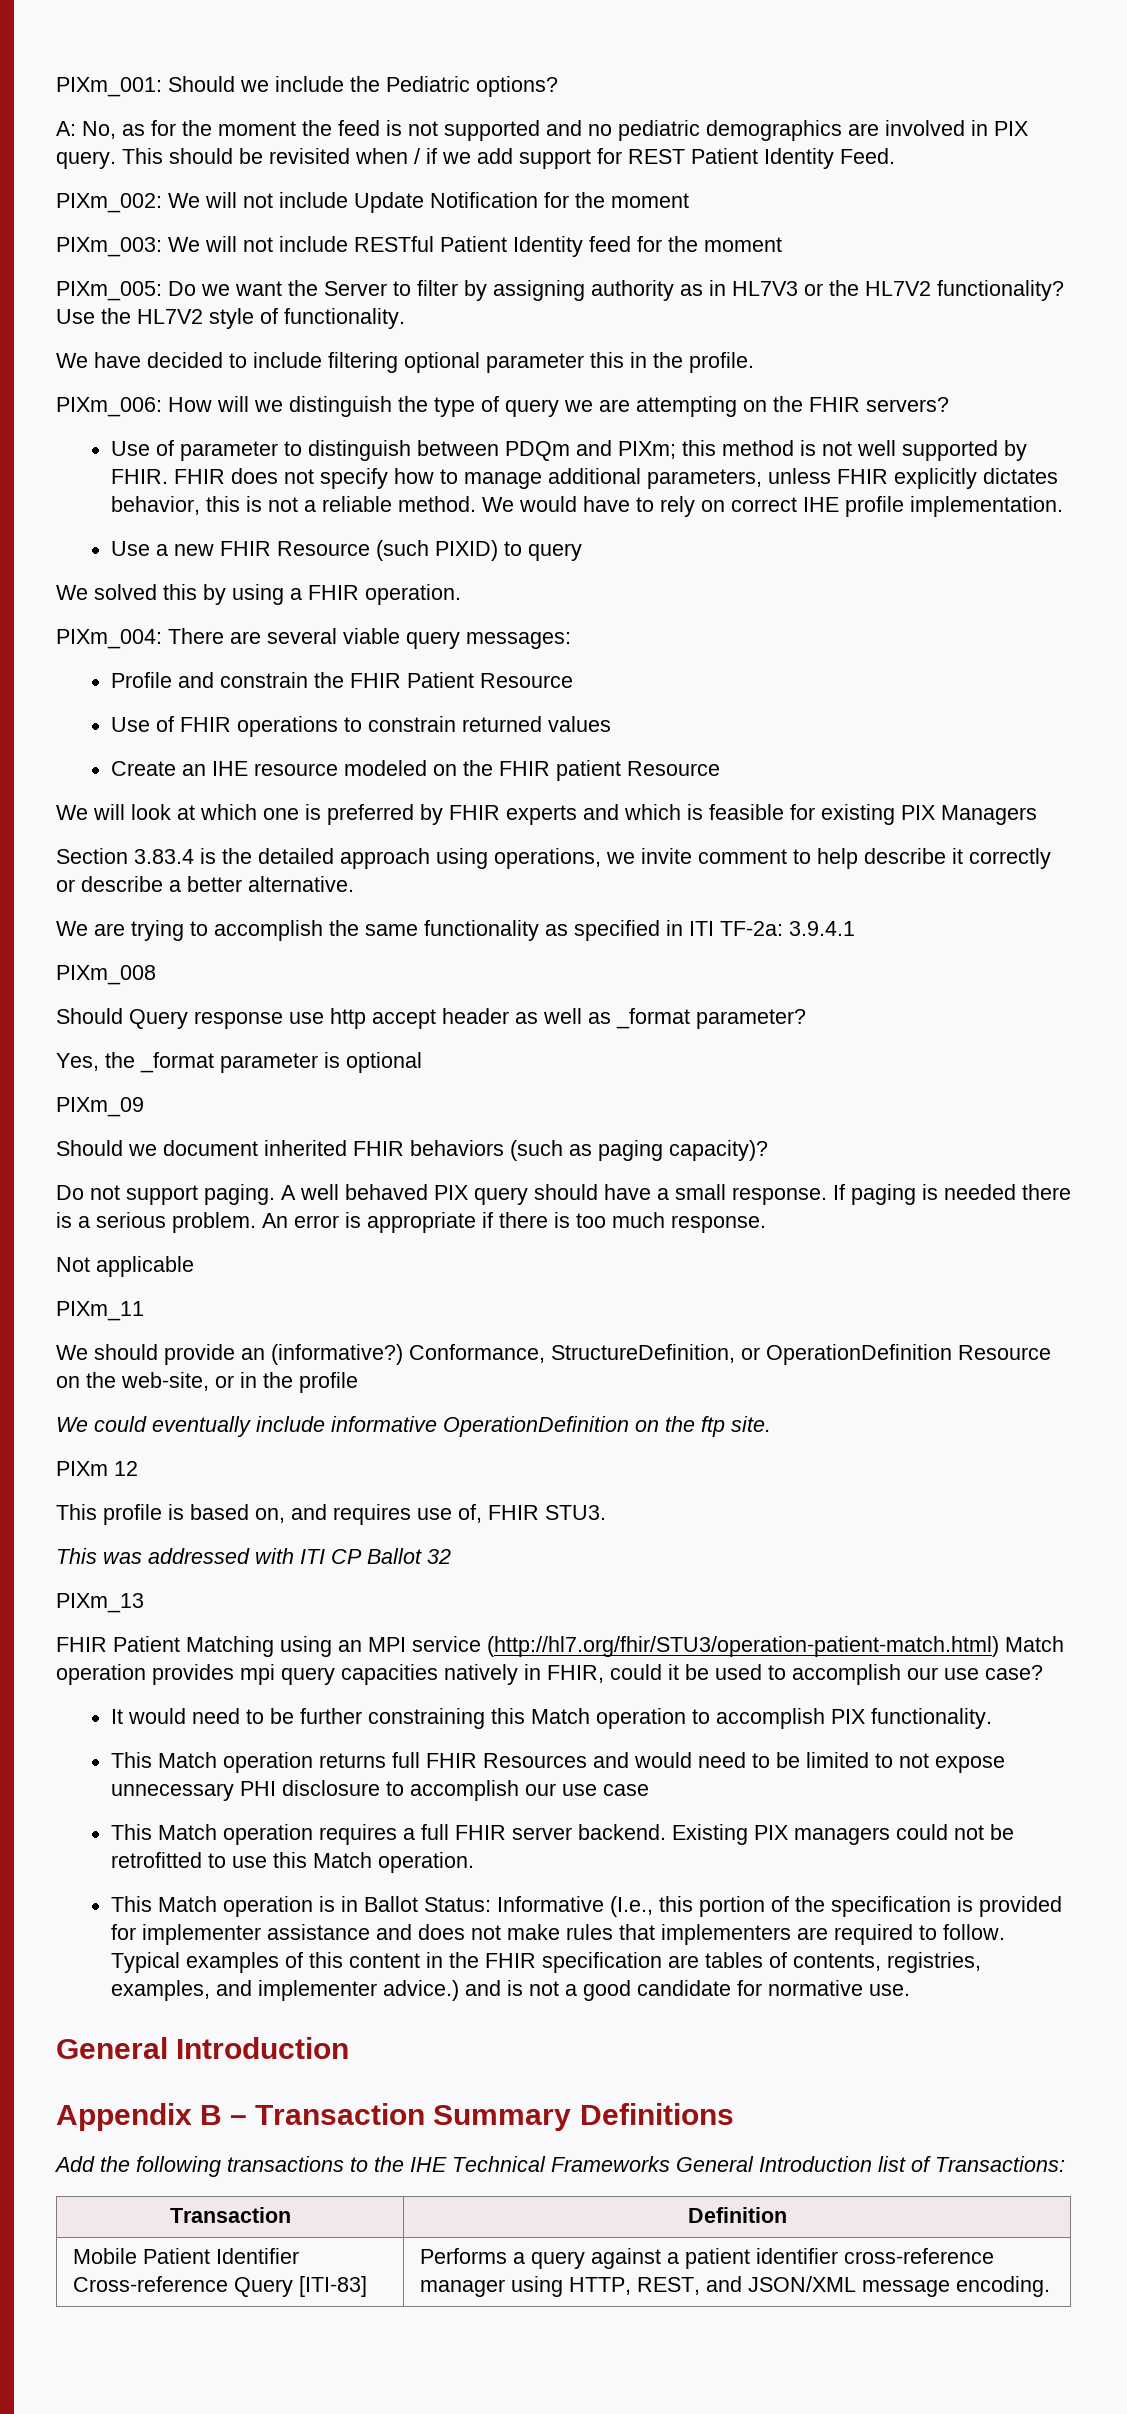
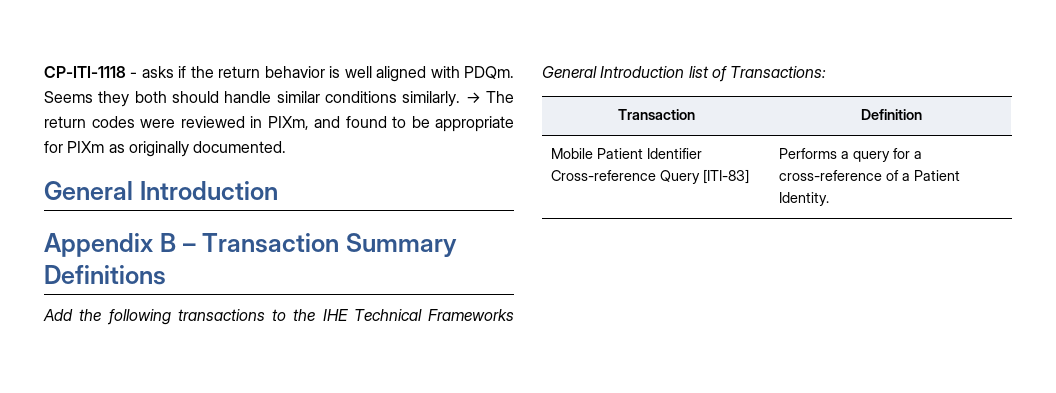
[56,76,558,97] [56,120,1028,141] [56,148,895,169] [56,192,689,213] [56,236,782,257] [56,280,1064,301] [56,308,405,329] [56,352,754,373] [56,396,949,417] [110,440,1027,461] [110,468,1058,489] [110,496,1063,517] [110,540,582,561] [56,584,461,605] [56,628,571,649] [110,672,573,688] [110,716,611,737] [110,760,720,781] [56,804,1037,825] [56,848,1051,869] [56,876,354,892] [56,920,855,941] [56,965,156,985] [56,1008,806,1029] [56,1052,422,1073] [56,1097,144,1117] [56,1140,768,1161] [56,1184,1071,1205] [56,1212,766,1233] [56,1256,194,1277] [56,1301,144,1321] [56,1344,1051,1365] [56,1372,358,1393] [56,1416,771,1437] [56,1461,138,1476] [56,1504,606,1525] [56,1548,451,1564] [56,1593,144,1613] [56,1636,1064,1657] [56,1664,1043,1685] [110,1708,992,1729] [110,1752,1005,1773] [110,1780,649,1801] [110,1824,1014,1845] [110,1852,474,1873] [110,1896,1062,1917] [110,1924,1005,1945] [110,1952,981,1973] [110,1980,910,2001] PIXm_001: Should we include the Pediatric options? // A: No, as for the moment the feed is not supported and no pediatric demographics are involved in PIX query. This should be revisited when / if we add support for REST Patient Identity Feed. // PIXm_002: We will not include Update Notification for the moment // PIXm_003: We will not include RESTful Patient Identity feed for the moment // PIXm_005: Do we want the Server to filter by assigning authority as in HL7V3 or the HL7V2 functionality? Use the HL7V2 style of functionality. // We have decided to include filtering optional parameter this in the profile. // PIXm_006: How will we distinguish the type of query we are attempting on the FHIR servers? // Use of parameter to distinguish between PDQm and PIXm; this method is not well supported by FHIR. FHIR does not specify how to manage additional parameters, unless FHIR explicitly dictates behavior, this is not a reliable method. We would have to rely on correct IHE profile implementation. // Use a new FHIR Resource (such PIXID) to query // We solved this by using a FHIR operation. // PIXm_004: There are several viable query messages: // Profile and constrain the FHIR Patient Resource // Use of FHIR operations to constrain returned values // Create an IHE resource modeled on the FHIR patient Resource // We will look at which one is preferred by FHIR experts and which is feasible for existing PIX Managers // Section 3.83.4 is the detailed approach using operations, we invite comment to help describe it correctly or describe a better alternative. // We are trying to accomplish the same functionality as specified in ITI TF-2a: 3.9.4.1 // PIXm_008 // Should Query response use http accept header as well as _format parameter? // Yes, the _format parameter is optional // PIXm_09 // Should we document inherited FHIR behaviors (such as paging capacity)? // Do not support paging. A well behaved PIX query should have a small response. If paging is needed there is a serious problem. An error is appropriate if there is too much response. // Not applicable // PIXm_11 // We should provide an (informative?) Conformance, StructureDefinition, or OperationDefinition Resource on the web-site, or in the profile // We could eventually include informative OperationDefinition on the ftp site. // PIXm 12 // This profile is based on, and requires use of, FHIR STU3. // This was addressed with ITI CP Ballot 32 // PIXm_13 // FHIR Patient Matching using an MPI service (http://hl7.org/fhir/STU3/operation-patient-match.html) Match operation provides mpi query capacities natively in FHIR, could it be used to accomplish our use case? // It would need to be further constraining this Match operation to accomplish PIX functionality. // This Match operation returns full FHIR Resources and would need to be limited to not expose unnecessary PHI disclosure to accomplish our use case // This Match operation requires a full FHIR server backend. Existing PIX managers could not be retrofitted to use this Match operation. // This Match operation is in Ballot Status: Informative (I.e., this portion of the specification is provided for implementer assistance and does not make rules that implementers are required to follow. Typical examples of this content in the FHIR specification are tables of contents, registries, examples, and implementer advice.) and is not a good candidate for normative use. -> [44,66,514,82] [44,91,514,107] [44,116,514,132] [44,141,287,157] CP-ITI-1118 - asks if the return behavior is well aligned with PDQm. Seems they both should handle similar conditions similarly. → The return codes were reviewed in PIXm, and found to be appropriate for PIXm as originally documented.
[590,2248,994,2269] [419,2276,1050,2297] against a patient identifier cross-reference manager using HTTP, REST, and JSON/XML message encoding. -> [892,148,922,159] [778,170,960,181] [778,192,829,206] for a cross-reference of a Patient Identity.

